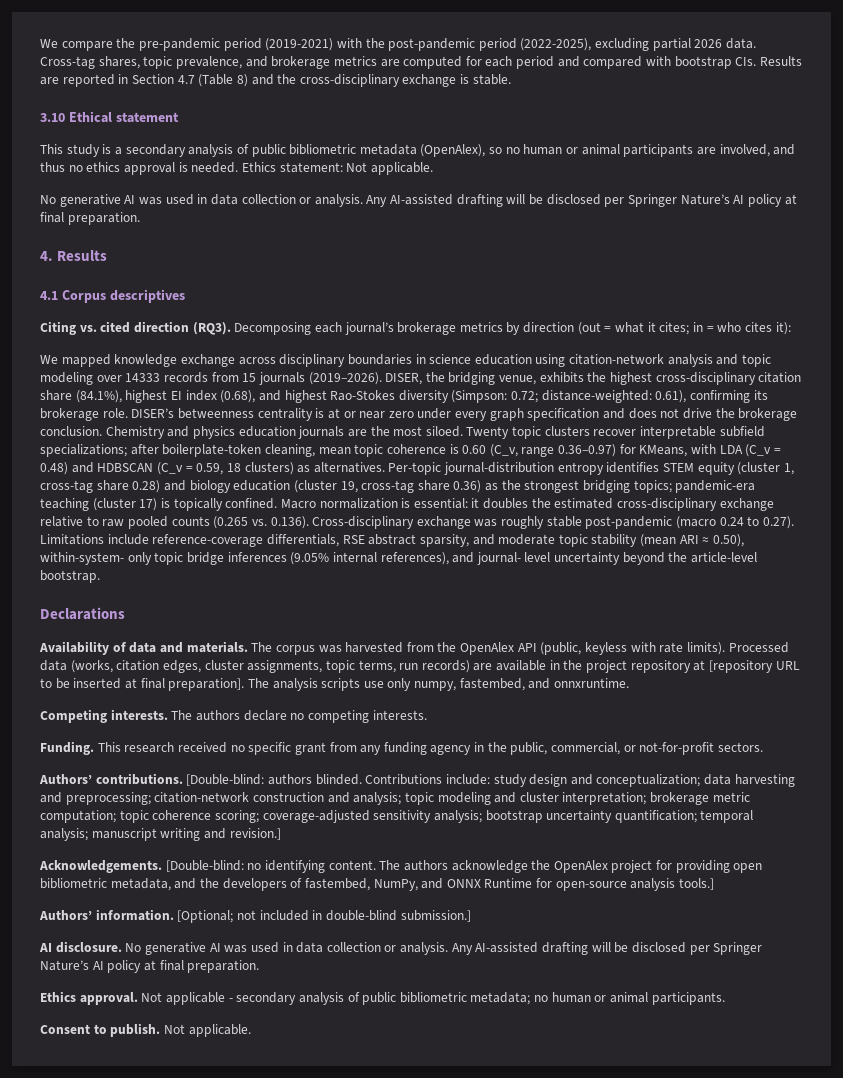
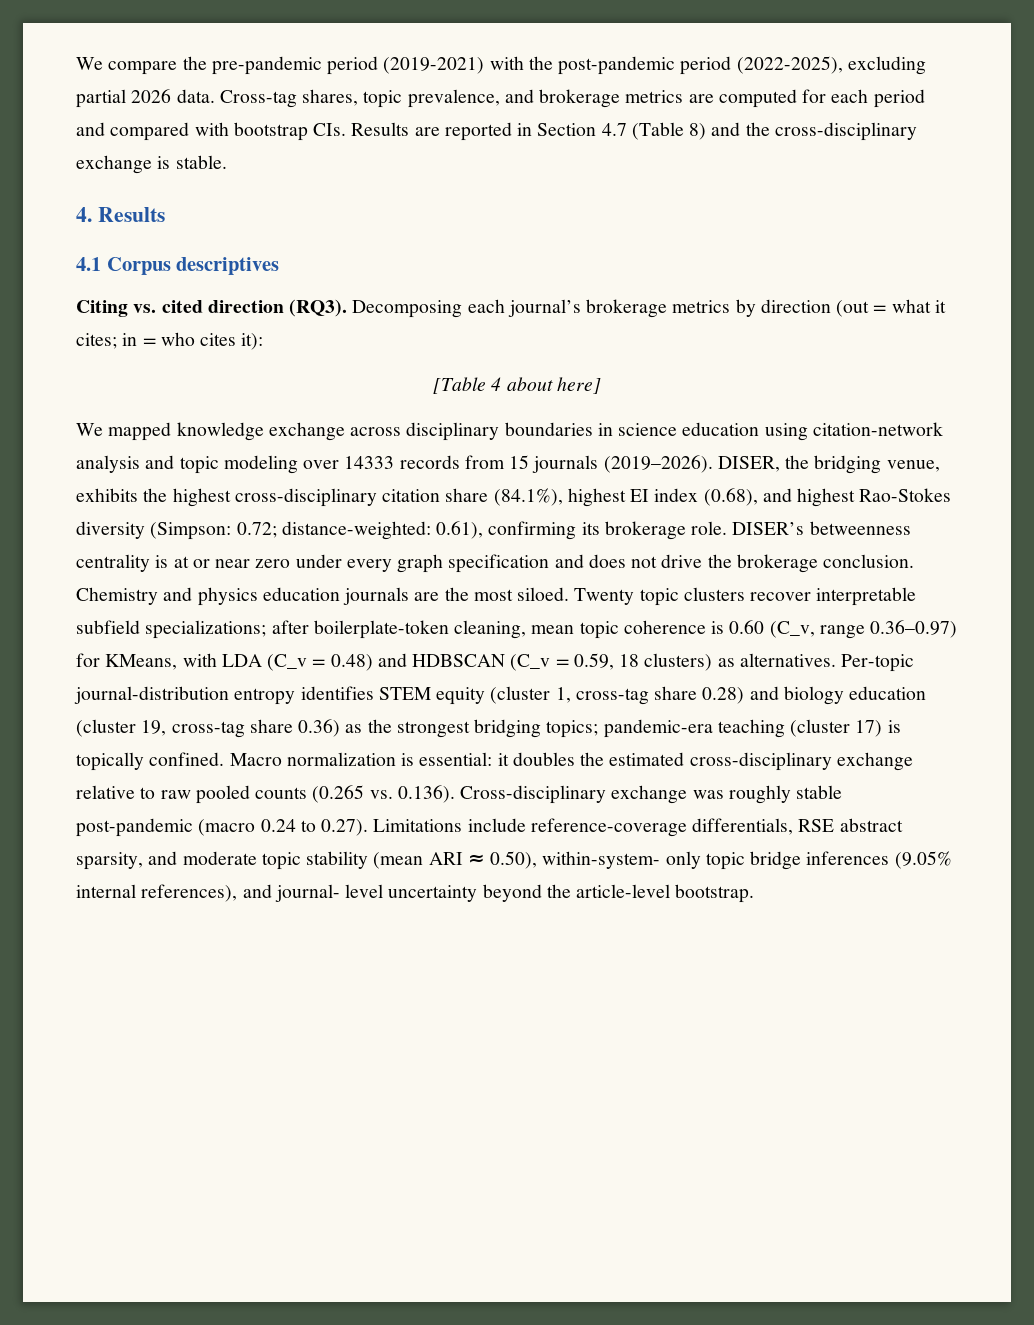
[40,111,179,123] [40,144,796,157] [40,162,433,175] [40,194,797,207] [40,212,140,225] // 3.10 Ethical statement // This study is a secondary analysis of public bibliometric metadata (OpenAlex), so no human or animal participants are involved, and thus no ethics approval is needed. Ethics statement: Not applicable. // No generative AI was used in data collection or analysis. Any AI-assisted drafting will be disclosed per Springer Nature’s AI policy at final preparation. -> (227, 162) none
(791, 328) none -> [433,377,601,394] // [Table 4 about here]
[40,607,125,620] [39,641,789,655] [40,660,800,673] [40,678,630,691] [40,709,427,723] [40,741,763,755] [39,773,795,787] [40,792,750,805] [40,810,754,823] [40,828,281,841] [39,860,763,873] [40,878,715,891] [39,909,471,923] [39,941,763,955] [40,960,260,973] [40,991,725,1005] [40,1023,251,1037] // Declarations // Availability of data and materials. The corpus was harvested from the OpenAlex API (public, keyless with rate limits). Processed data (works, citation edges, cluster assignments, topic terms, run records) are available in the project repository at [repository URL to be inserted at final preparation]. The analysis scripts use only numpy, fastembed, and onnxruntime. // Competing interests. The authors declare no competing interests. // Funding. This research received no specific grant from any funding agency in the public, commercial, or not-for-profit sectors. // Authors’ contributions. [Double-blind: authors blinded. Contributions include: study design and conceptualization; data harvesting and preprocessing; citation-network construction and analysis; topic modeling and cluster interpretation; brokerage metric computation; topic coherence scoring; coverage-adjusted sensitivity analysis; bootstrap uncertainty quantification; temporal analysis; manuscript writing and revision.] // Acknowledgements. [Double-blind: no identifying content. The authors acknowledge the OpenAlex project for providing open bibliometric metadata, and the developers of fastembed, NumPy, and ONNX Runtime for open-source analysis tools.] // Authors’ information. [Optional; not included in double-blind submission.] // AI disclosure. No generative AI was used in data collection or analysis. Any AI-assisted drafting will be disclosed per Springer Nature’s AI policy at final preparation. // Ethics approval. Not applicable - secondary analysis of public bibliometric metadata; no human or animal participants. // Consent to publish. Not applicable. -> (755, 893) none

